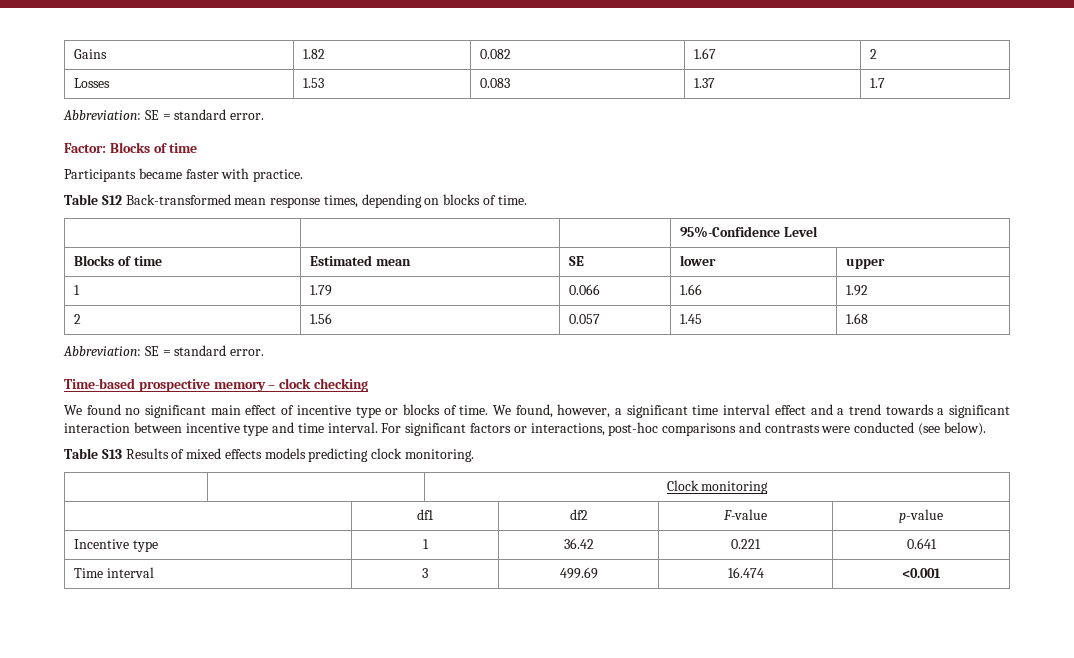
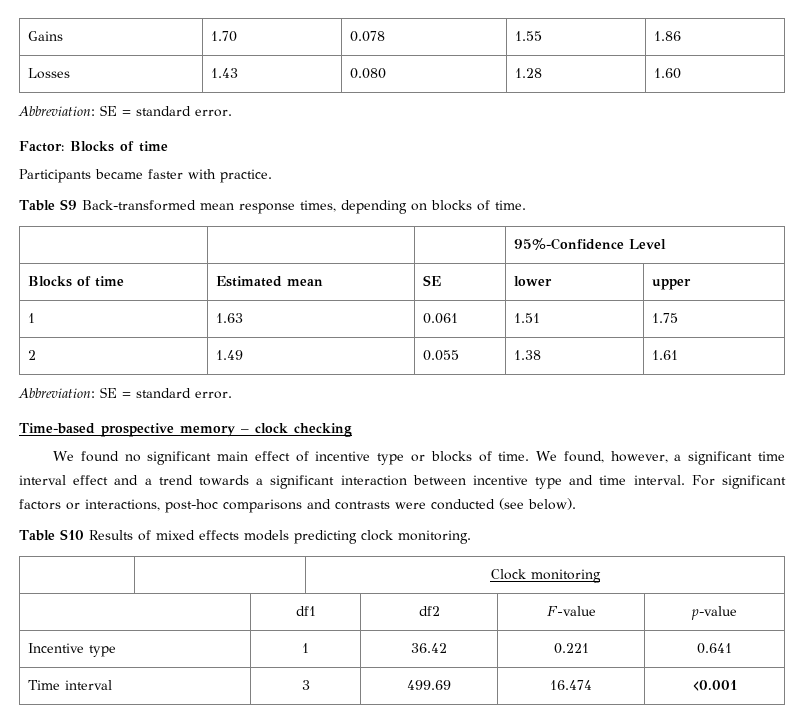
[303,49,326,59] [480,49,512,59] [694,48,717,59] [870,49,878,59] [74,78,111,88] [303,78,325,88] [480,78,511,88] [694,78,716,88] [870,78,886,88] 1.82 | 0.082 | 1.67 | 2 // Losses | 1.53 | 0.083 | 1.37 | 1.7 -> [211,31,238,42] [350,31,386,42] [515,31,543,41] [654,31,682,41] [28,68,71,79] [211,68,239,78] [350,68,387,79] [515,68,543,78] [654,68,682,79] 1.70 | 0.078 | 1.55 | 1.86 // Losses | 1.43 | 0.080 | 1.28 | 1.60
[101,195,122,205] S12 -> [59,199,77,210] S9
[310,285,333,296] [569,284,601,295] [680,284,703,295] [846,285,869,296] [74,314,82,324] [310,313,333,324] [569,314,601,324] [680,314,703,324] [846,313,869,324] 1.79 | 0.066 | 1.66 | 1.92 // 2 | 1.56 | 0.057 | 1.45 | 1.68 -> [216,313,244,323] [423,313,459,324] [514,313,541,323] [652,313,679,323] [28,350,37,360] [216,350,244,360] [423,350,460,361] [514,350,542,360] [652,350,679,360] 1.63 | 0.061 | 1.51 | 1.75 // 2 | 1.49 | 0.055 | 1.38 | 1.61
[101,449,122,459] S13 -> [59,529,84,540] S10

